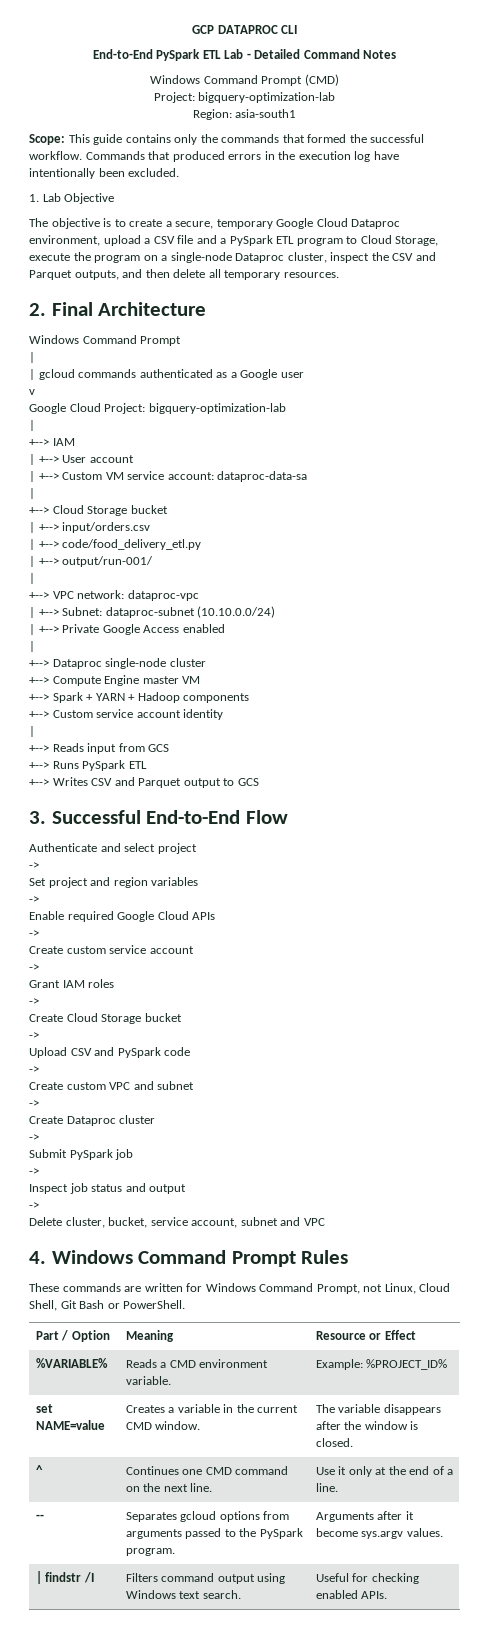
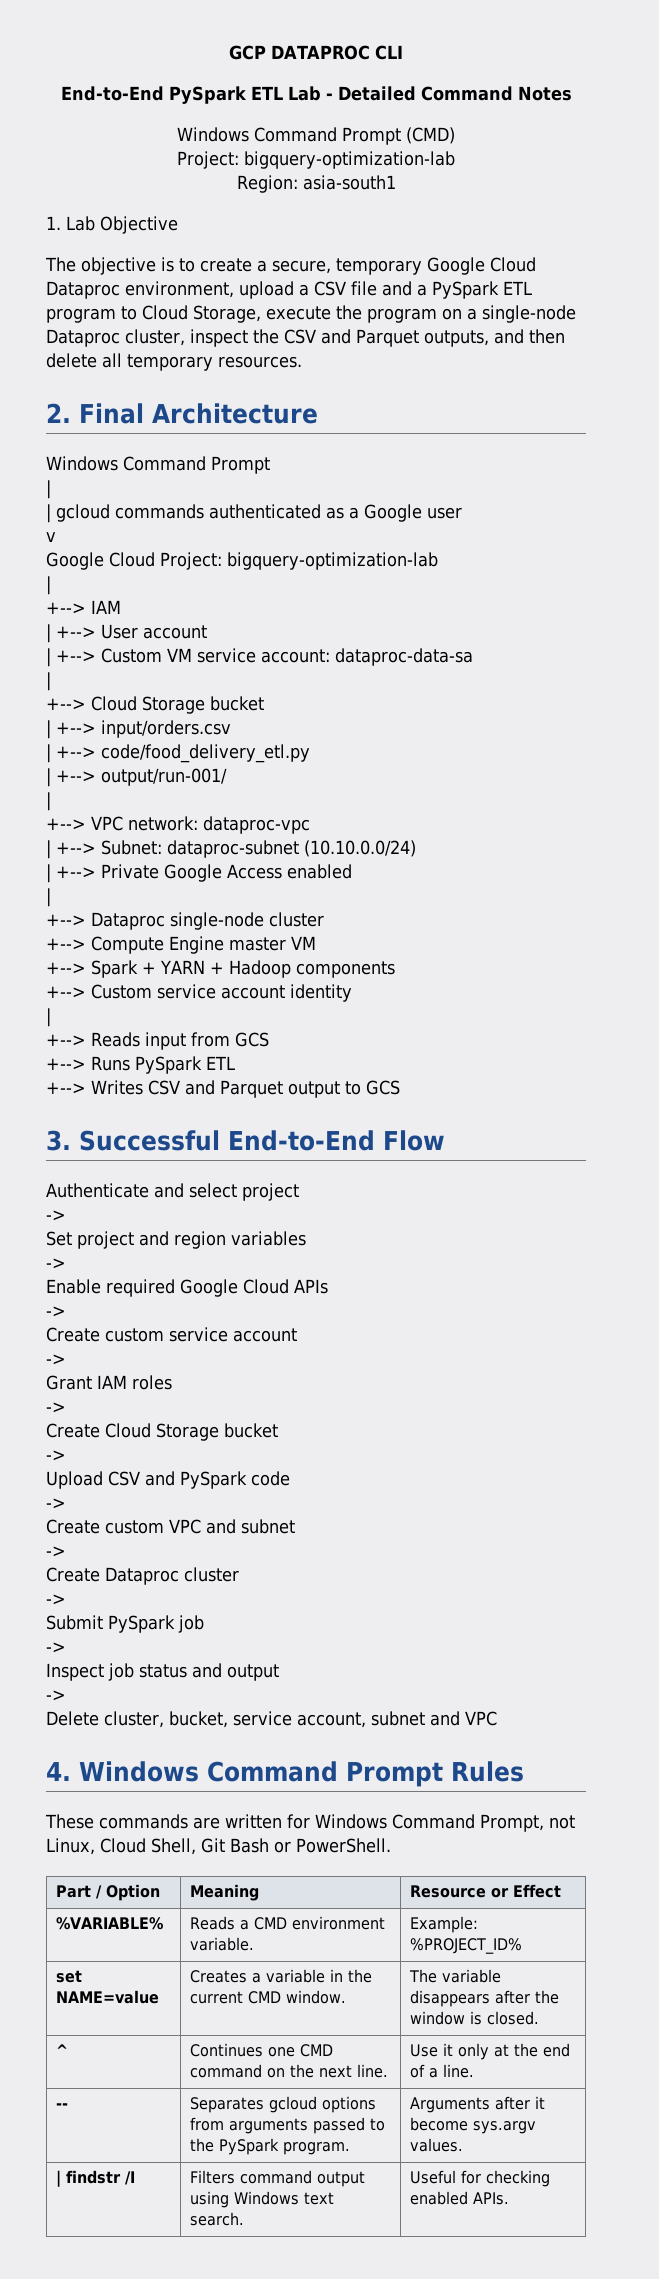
[29,134,425,145] [29,151,399,162] [29,168,180,179] // Scope: This guide contains only the commands that formed the successful workflow. Commands that produced errors in the execution log have intentionally been excluded. -> (396, 182) none

